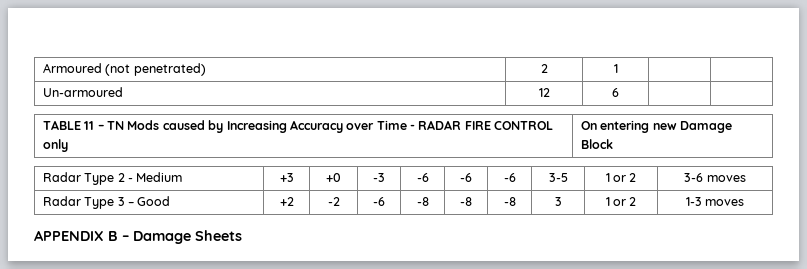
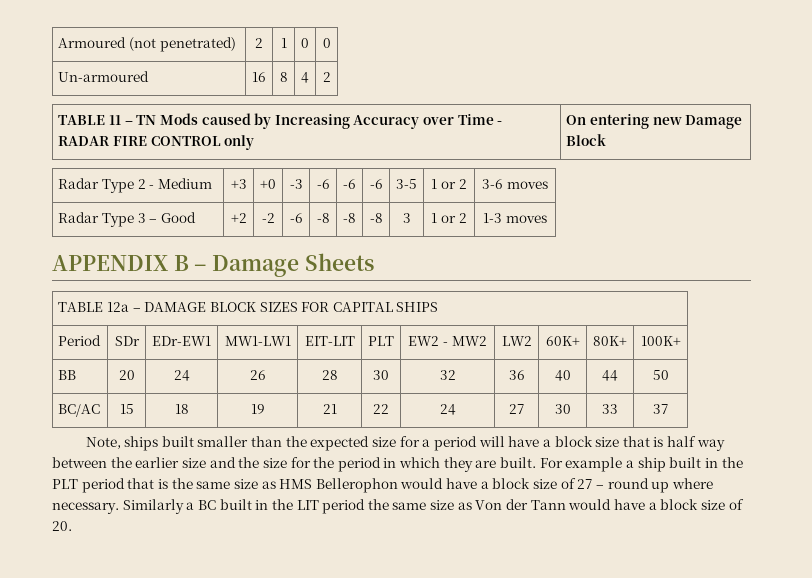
(618, 68) | -> [301,38,309,48] [322,38,331,48] 0 | 0
[538,88,550,97] [612,88,619,97] 12 | 6 | | -> [252,72,266,82] [279,72,288,82] [301,72,309,83] [322,72,331,82] 16 | 8 | 4 | 2
(242, 235) none -> [58,302,439,312] [58,335,102,346] [114,336,140,346] [152,336,211,346] [224,336,291,346] [304,336,355,346] [367,336,394,346] [408,336,487,346] [501,336,532,346] [545,336,580,346] [593,336,627,346] [640,336,681,346] [58,370,77,380] [118,370,135,380] [173,370,190,381] [249,370,266,380] [321,370,338,380] [372,370,389,380] [439,370,456,380] [508,370,525,380] [554,370,571,381] [602,370,618,381] [652,370,669,380] [58,404,101,417] [119,404,134,414] [174,404,189,414] [250,404,265,414] [322,404,337,414] [372,404,389,414] [439,404,456,415] [508,404,524,414] [554,404,571,414] [602,404,618,414] [653,404,668,414] [85,436,725,451] [52,457,743,472] [52,478,713,493] [52,499,744,514] [52,521,72,531] // TABLE 12a – DAMAGE BLOCK SIZES FOR CAPITAL SHIPS // Period | SDr | EDr-EW1 | MW1-LW1 | EIT-LIT | PLT | EW2 - MW2 | LW2 | 60K+ | 80K+ | 100K+ // BB | 20 | 24 | 26 | 28 | 30 | 32 | 36 | 40 | 44 | 50 // BC/AC | 15 | 18 | 19 | 21 | 22 | 24 | 27 | 30 | 33 | 37 // Note, ships built smaller than the expected size for a period will have a block size that is half way between the earlier size and the size for the period in which they are built. For example a ship built in the PLT period that is the same size as HMS Bellerophon would have a block size of 27 – round up where necessary. Similarly a BC built in the LIT period the same size as Von der Tann would have a block size of 20.

